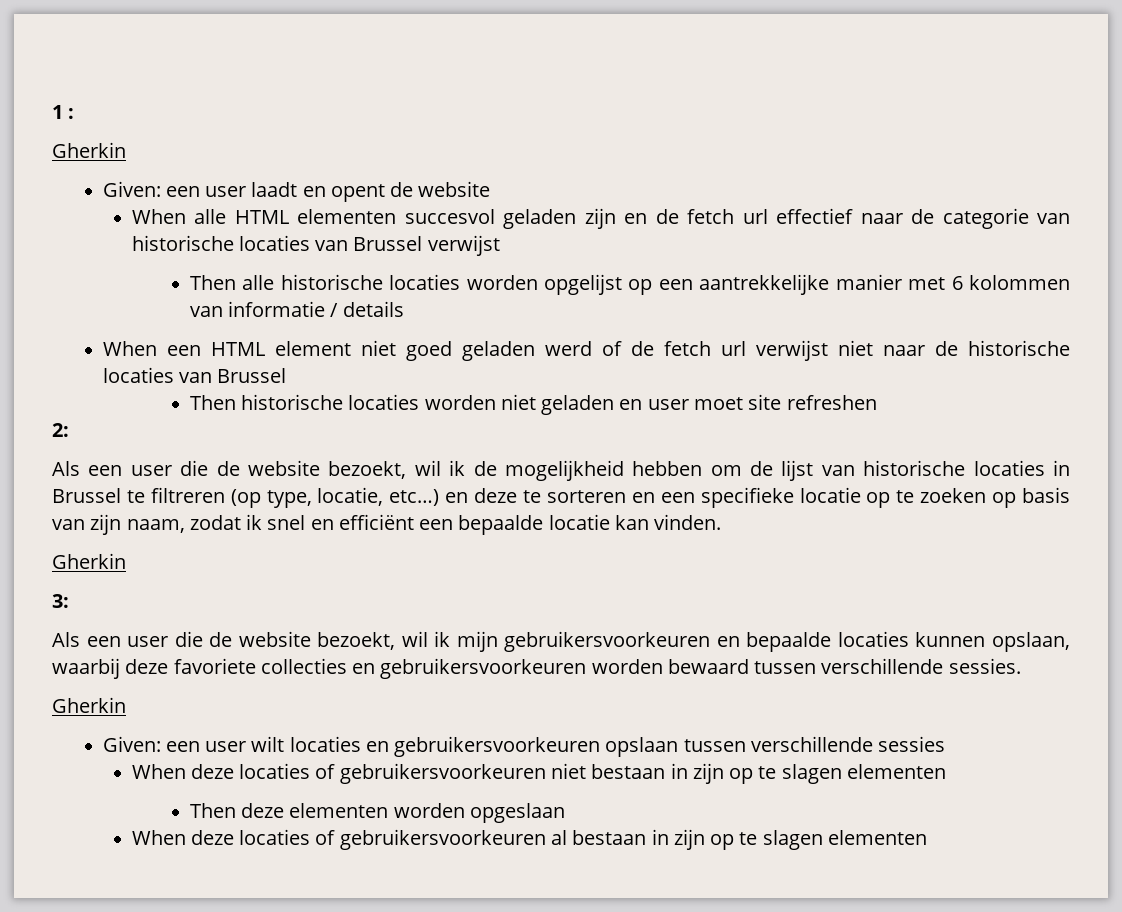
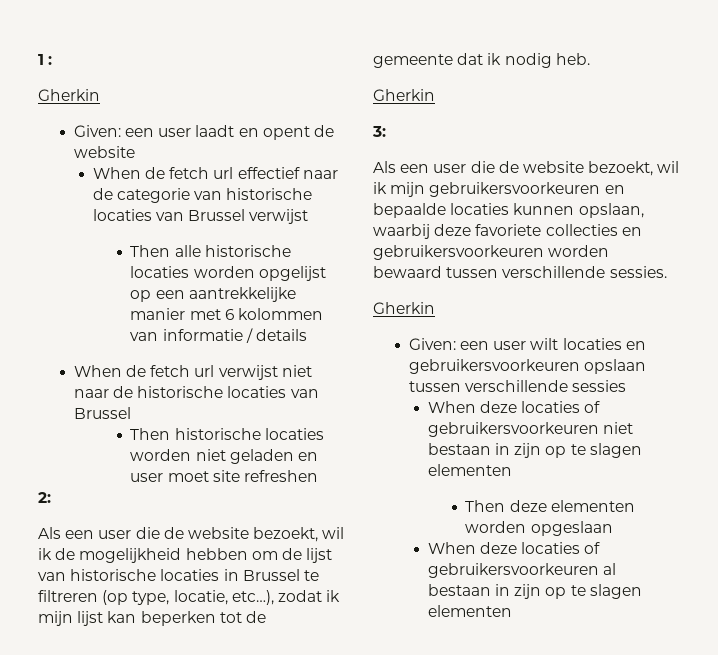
[194,208,648,229] alle HTML elementen succesvol geladen zijn en -> (141, 173) none
[166,340,622,361] een HTML element niet goed geladen werd of -> (122, 371) none
[389,487,1071,508] [52,514,722,535] etc…) en deze te sorteren en een specifieke locatie op te zoeken op basis van zijn naam, zodat ik snel en efficiënt een bepaalde locatie kan vinden. -> [231,590,341,605] [38,611,266,626] [373,53,590,68] etc…), zodat ik mijn lijst kan beperken tot de gemeente dat ik nodig heb.

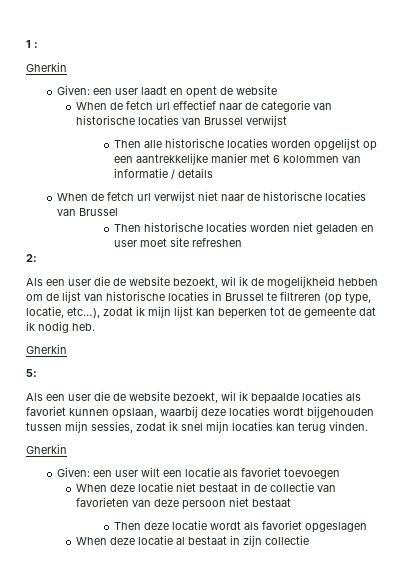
[372,126,386,137] [373,161,680,176] [373,182,625,197] [373,203,644,218] [373,224,642,239] [373,245,610,260] [373,266,667,278] 3: // Als een user die de website bezoekt, wil ik mijn gebruikersvoorkeuren en bepaalde locaties kunnen opslaan, waarbij deze favoriete collecties en gebruikersvoorkeuren worden bewaard tussen verschillende sessies. -> [26,369,37,377] [26,391,361,404] [26,406,374,419] [26,421,368,433] 5: // Als een user die de website bezoekt, wil ik bepaalde locaties als favoriet kunnen opslaan, waarbij deze locaties wordt bijgehouden tussen mijn sessies, zodat ik snel mijn locaties kan terug vinden.
[562,338,646,350] [408,359,647,374] [408,380,627,392] [427,401,601,413] [427,422,633,437] [427,443,642,458] [427,464,512,476] [465,500,635,512] [465,521,613,536] [427,542,601,554] [427,563,616,578] [427,584,642,599] [427,605,512,617] locaties en gebruikersvoorkeuren opslaan tussen verschillende sessies // When deze locaties of gebruikersvoorkeuren niet bestaan in zijn op te slagen elementen // Then deze elementen worden opgeslaan // When deze locaties of gebruikersvoorkeuren al bestaan in zijn op te slagen elementen -> [163,467,341,479] [75,482,336,492] [75,497,291,510] [113,520,367,533] [75,535,309,547] een locatie als favoriet toevoegen // When deze locatie niet bestaat in de collectie van favorieten van deze persoon niet bestaat // Then deze locatie wordt als favoriet opgeslagen // When deze locatie al bestaat in zijn collectie

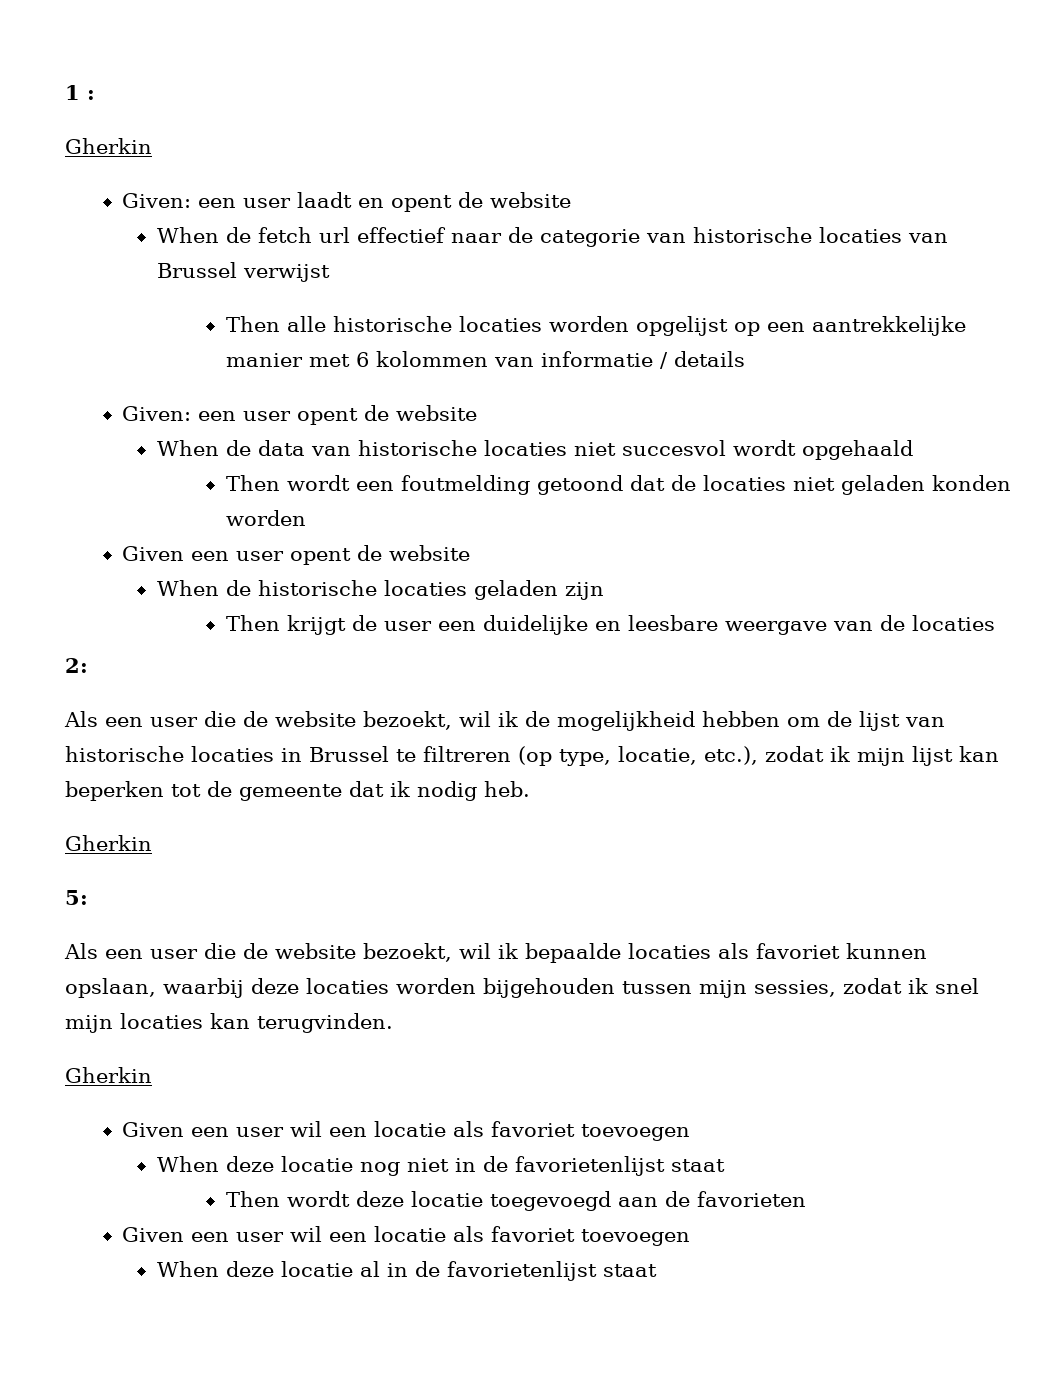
[57,191,245,203] When de fetch url verwijst niet naar -> [122,405,478,425] [156,440,913,460] [225,475,1011,495] [225,510,306,526] [122,545,471,565] [156,580,219,596] Given: een user opent de website // When de data van historische locaties niet succesvol wordt opgehaald // Then wordt een foutmelding getoond dat de locaties niet geladen konden worden // Given een user opent de website // When
[57,208,119,216] [113,222,374,234] [113,237,242,247] van Brussel // Then historische locaties worden niet geladen en user moet site refreshen -> [473,580,604,600] [225,615,995,635] geladen zijn // Then krijgt de user een duidelijke en leesbare weergave van de locaties
[67,307,100,318] etc…), -> [704,746,758,765] etc.),
[273,407,304,416] wordt -> [396,978,476,994] worden
[298,421,368,433] [26,444,67,454] [57,467,341,479] [75,482,336,492] [75,497,291,510] [113,520,367,533] terug vinden. // Gherkin // Given: een user wilt een locatie als favoriet toevoegen // When deze locatie niet bestaat in de collectie van favorieten van deze persoon niet bestaat // Then deze locatie wordt als favoriet opgeslagen -> [257,1013,393,1033] [65,1067,152,1083] [122,1121,691,1141] [156,1156,725,1176] [225,1191,806,1211] [122,1226,691,1246] terugvinden. // Gherkin // Given een user wil een locatie als favoriet toevoegen // When deze locatie nog niet in de favorietenlijst staat // Then wordt deze locatie toegevoegd aan de favorieten // Given een user wil een locatie als favoriet toevoegen
[187,535,309,547] bestaat in zijn collectie -> [386,1261,657,1281] in de favorietenlijst staat

